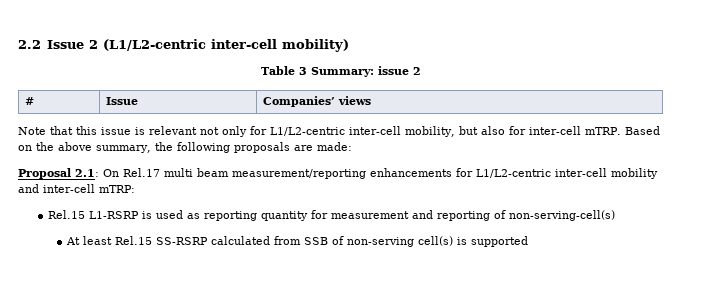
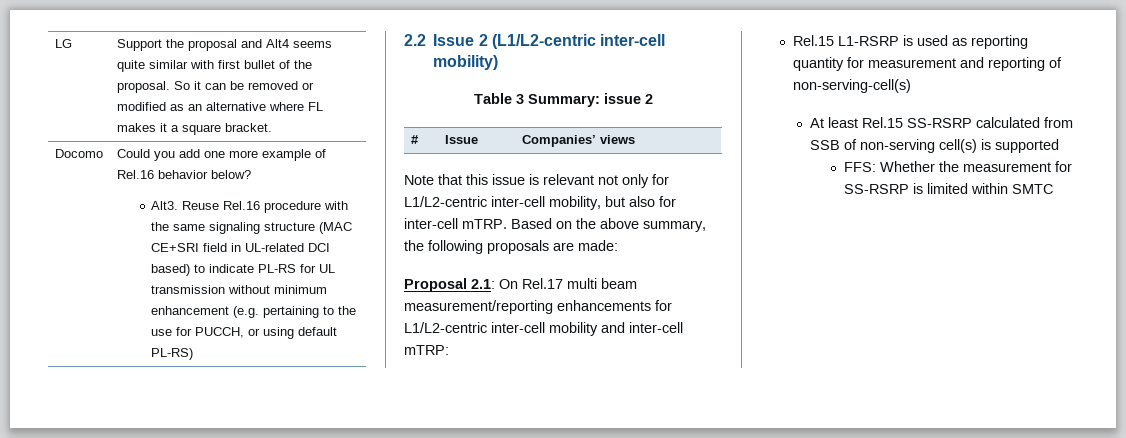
(18, 44) none -> [54,39,72,48] [116,39,332,51] [116,60,312,72] [116,81,314,93] [116,102,323,111] [116,123,272,135] [54,149,103,158] [116,149,326,161] [116,170,251,179] [151,201,349,213] [151,222,353,234] [151,243,331,252] [151,264,336,276] [151,285,328,294] [151,306,357,318] [151,327,338,339] [151,348,194,360] LG | Support the proposal and Alt4 seems quite similar with first bullet of the proposal. So it can be removed or modified as an alternative where FL makes it a square bracket. // Docomo | Could you add one more example of Rel.16 behavior below? // Alt3. Reuse Rel.16 procedure with the same signaling structure (MAC CE+SRI field in UL-related DCI based) to indicate PL-RS for UL transmission without minimum enhancement (e.g. pertaining to the use for PUCCH, or using default PL-RS) //
(528, 241) none -> [843,161,1072,172] [843,183,1053,194] // FFS: Whether the measurement for SS-RSRP is limited within SMTC

